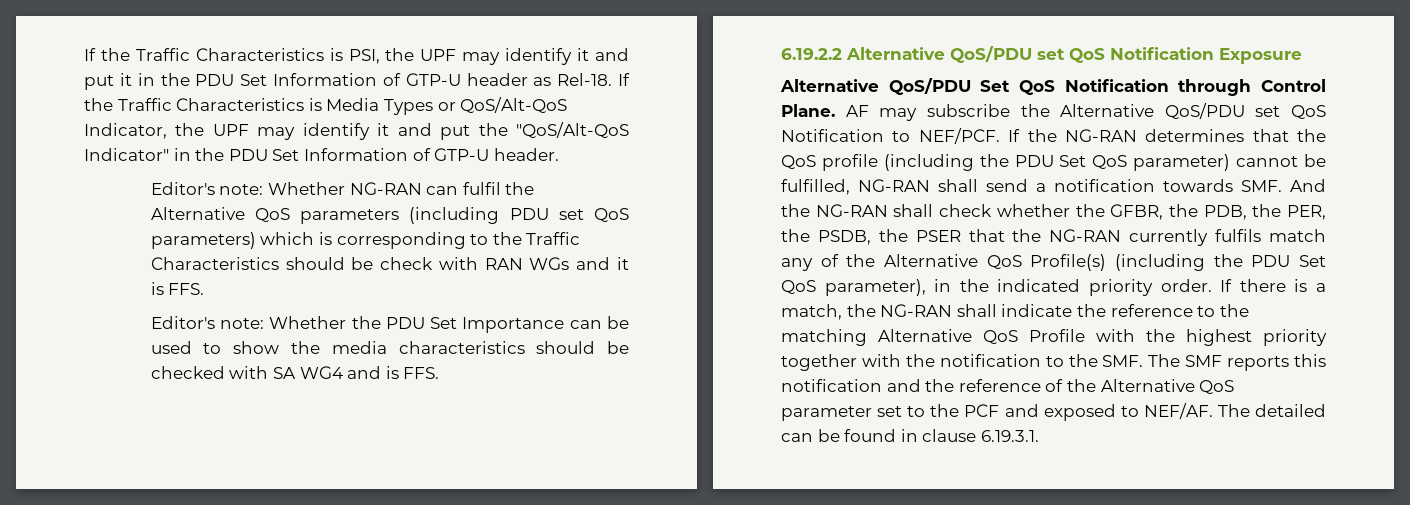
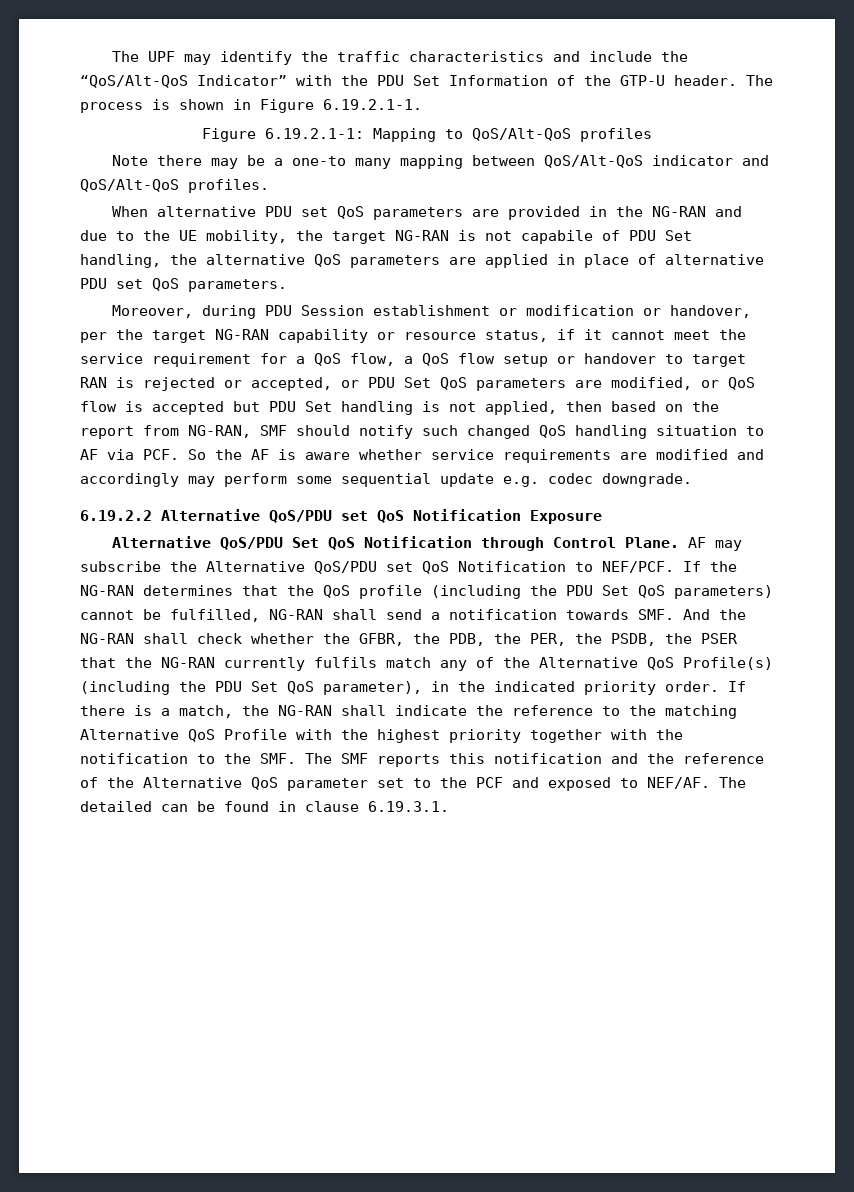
[84,48,630,65] [84,73,630,90] [84,97,568,115] [84,122,630,140] [84,148,559,161] [150,182,535,195] [150,207,629,224] [150,232,581,249] [150,257,629,270] [150,282,205,295] [150,316,629,333] [150,341,629,354] [150,366,440,379] If the Traffic Characteristics is PSI, the UPF may identify it and put it in the PDU Set Information of GTP-U header as Rel-18. If the Traffic Characteristics is Media Types or QoS/Alt-QoS Indicator, the UPF may identify it and put the "QoS/Alt-QoS Indicator" in the PDU Set Information of GTP-U header. // Editor's note: Whether NG-RAN can fulfil the Alternative QoS parameters (including PDU set QoS parameters) which is corresponding to the Traffic Characteristics should be check with RAN WGs and it is FFS. // Editor's note: Whether the PDU Set Importance can be used to show the media characteristics should be checked with SA WG4 and is FFS. -> [111,51,688,65] [80,75,773,88] [80,99,422,113] [202,128,652,142] [111,155,769,169] [80,179,269,193] [111,206,742,220] [80,230,692,244] [80,254,764,268] [80,278,287,292] [111,305,751,319] [80,329,746,343] [80,353,746,367] [80,377,755,391] [80,401,719,415] [80,425,764,439] [80,449,764,463] [80,473,692,487] The UPF may identify the traffic characteristics and include the “QoS/Alt-QoS Indicator” with the PDU Set Information of the GTP-U header. The process is shown in Figure 6.19.2.1-1. // Figure 6.19.2.1-1: Mapping to QoS/Alt-QoS profiles // Note there may be a one-to many mapping between QoS/Alt-QoS indicator and QoS/Alt-QoS profiles. // When alternative PDU set QoS parameters are provided in the NG-RAN and due to the UE mobility, the target NG-RAN is not capabile of PDU Set handling, the alternative QoS parameters are applied in place of alternative PDU set QoS parameters. // Moreover, during PDU Session establishment or modification or handover, per the target NG-RAN capability or resource status, if it cannot meet the service requirement for a QoS flow, a QoS flow setup or handover to target RAN is rejected or accepted, or PDU Set QoS parameters are modified, or QoS flow is accepted but PDU Set handling is not applied, then based on the report from NG-RAN, SMF should notify such changed QoS handling situation to AF via PCF. So the AF is aware whether service requirements are modified and accordingly may perform some sequential update e.g. codec downgrade.
[1133,154,1231,171] parameter) -> [674,585,773,599] parameters)

